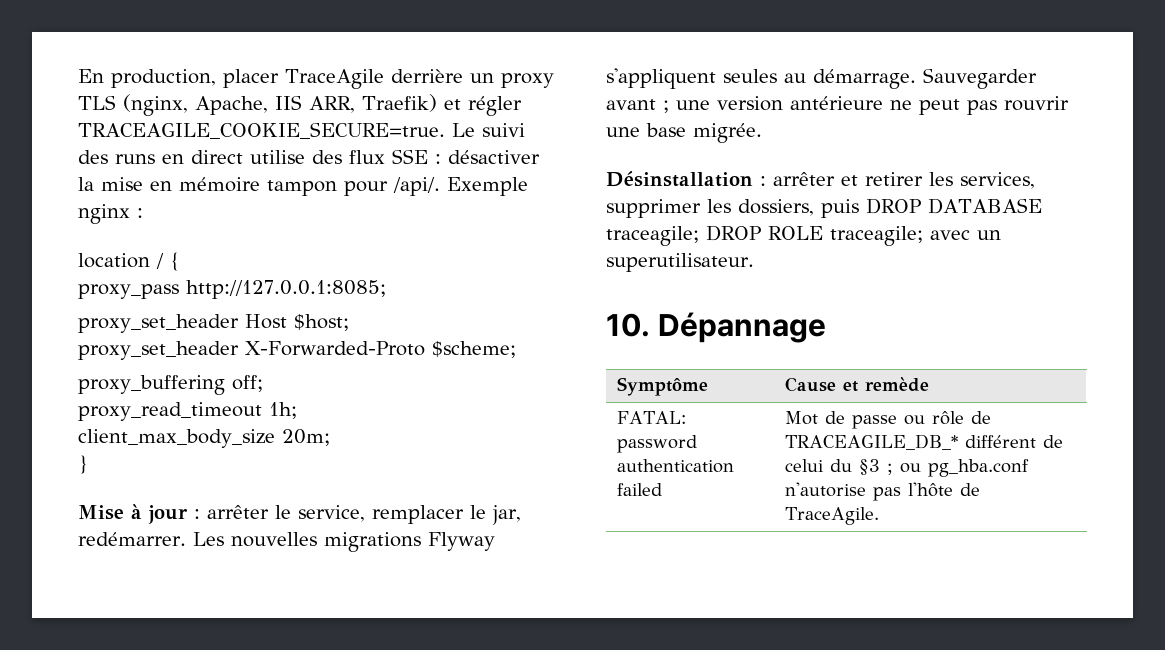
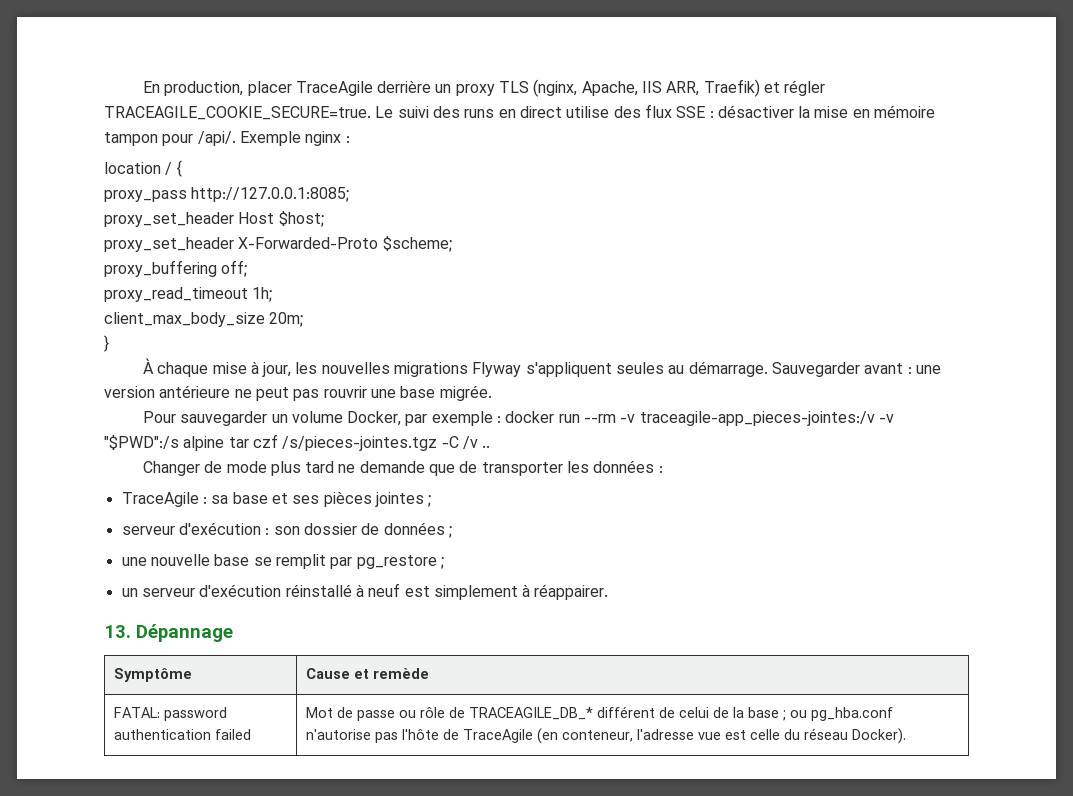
[78,504,521,525] [78,532,224,546] Mise à jour : arrêter le service, remplacer le jar, redémarrer. Les -> [142,358,318,377] À chaque mise à jour, les
[663,100,669,113] ; -> [907,367,912,374] :
[606,171,1035,189] [606,198,1042,218] [606,225,1001,246] [606,253,754,272] [606,313,650,337] Désinstallation : arrêter et retirer les services, supprimer les dossiers, puis DROP DATABASE traceagile; DROP ROLE traceagile; avec un superutilisateur. // 10. -> [142,411,895,426] [104,434,491,451] [142,460,663,476] [121,491,432,507] [121,522,452,538] [121,554,444,569] [121,583,609,600] [104,625,131,638] Pour sauvegarder un volume Docker, par exemple : docker run --rm -v traceagile-app_pieces-jointes:/v -v "$PWD":/s alpine tar czf /s/pieces-jointes.tgz -C /v .. // Changer de mode plus tard ne demande que de transporter les données : // TraceAgile : sa base et ses pièces jointes ; // serveur d'exécution : son dossier de données ; // une nouvelle base se remplit par pg_restore ; // un serveur d'exécution réinstallé à neuf est simplement à réappairer. // 13.
[830,459,881,475] du §3 -> [713,707,780,718] de la base
[785,507,880,525] TraceAgile. -> [463,728,907,744] TraceAgile (en conteneur, l'adresse vue est celle du réseau Docker).

